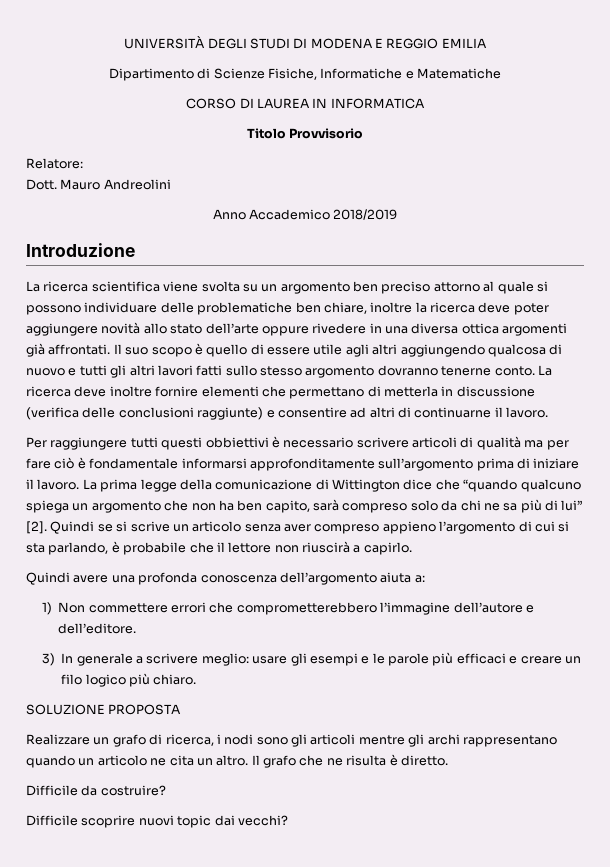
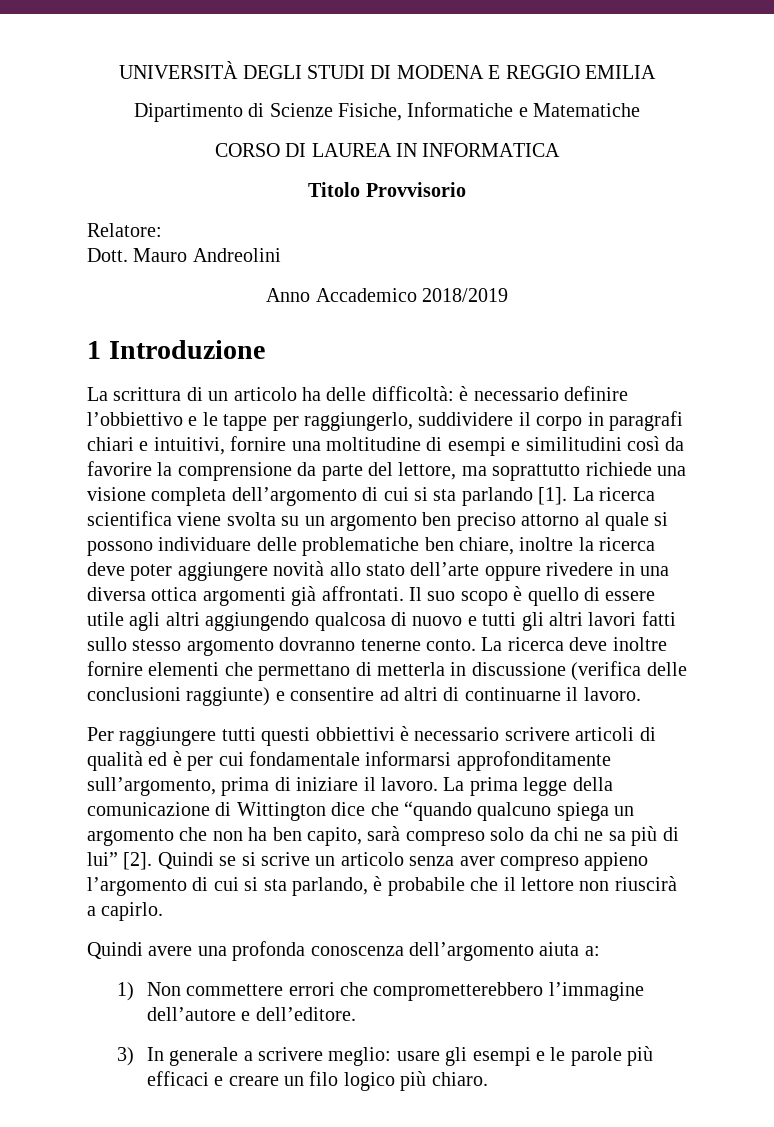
(398, 214) none -> [87,341,101,359] 1
(40, 286) none -> [113,386,628,401] [87,411,683,431] [87,436,685,456] [87,461,686,481] [87,487,594,506] scrittura di un articolo ha delle difficoltà: è necessario definire l’obbiettivo e le tappe per raggiungerlo, suddividere il corpo in paragrafi chiari e intuitivi, fornire una moltitudine di esempi e similitudini così da favorire la comprensione da parte del lettore, ma soprattutto richiede una visione completa dell’argomento di cui si sta parlando [1]. La
[524,440,569,450] [26,457,86,469] ma per fare ciò è -> [148,751,244,771] ed è per cui
[378,458,474,471] sull’argomento -> [87,777,216,796] sull’argomento,
[26,704,182,715] [26,734,557,747] [26,754,448,768] [26,785,166,796] [26,815,288,828] // SOLUZIONE PROPOSTA // Realizzare un grafo di ricerca, i nodi sono gli articoli mentre gli archi rappresentano quando un articolo ne cita un altro. Il grafo che ne risulta è diretto. // Difficile da costruire? // Difficile scoprire nuovi topic dai vecchi? -> (488, 1079) none

